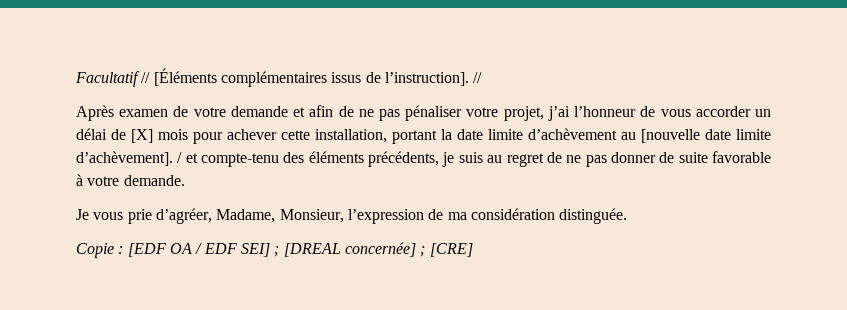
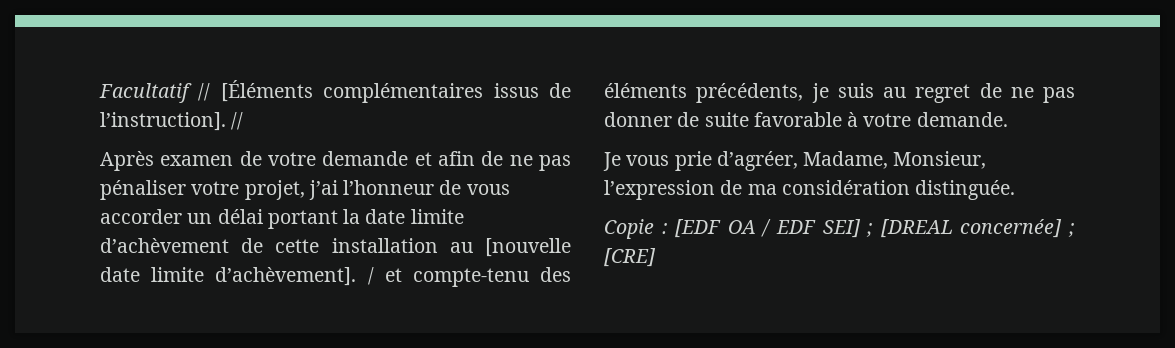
[111,129,387,144] de [X] mois pour achever cette installation, -> (263, 216) none
(617, 134) none -> [241,238,438,253] de cette installation

